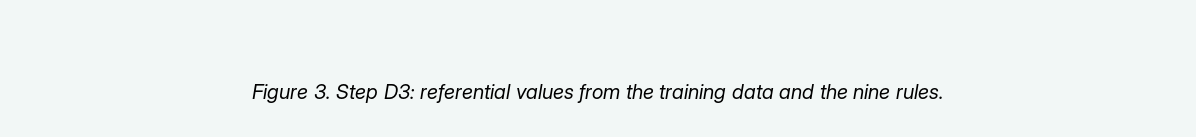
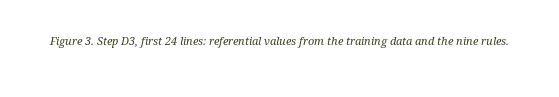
[383,84,415,99] D3: -> [120,37,206,48] D3, first 24 lines:

